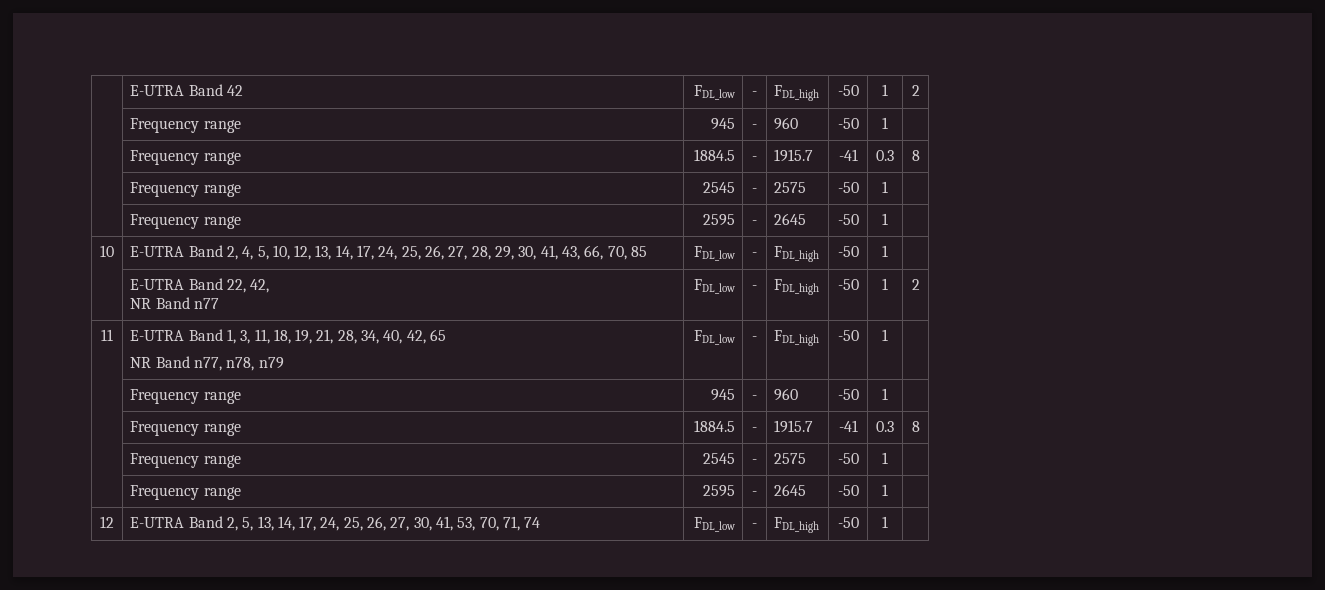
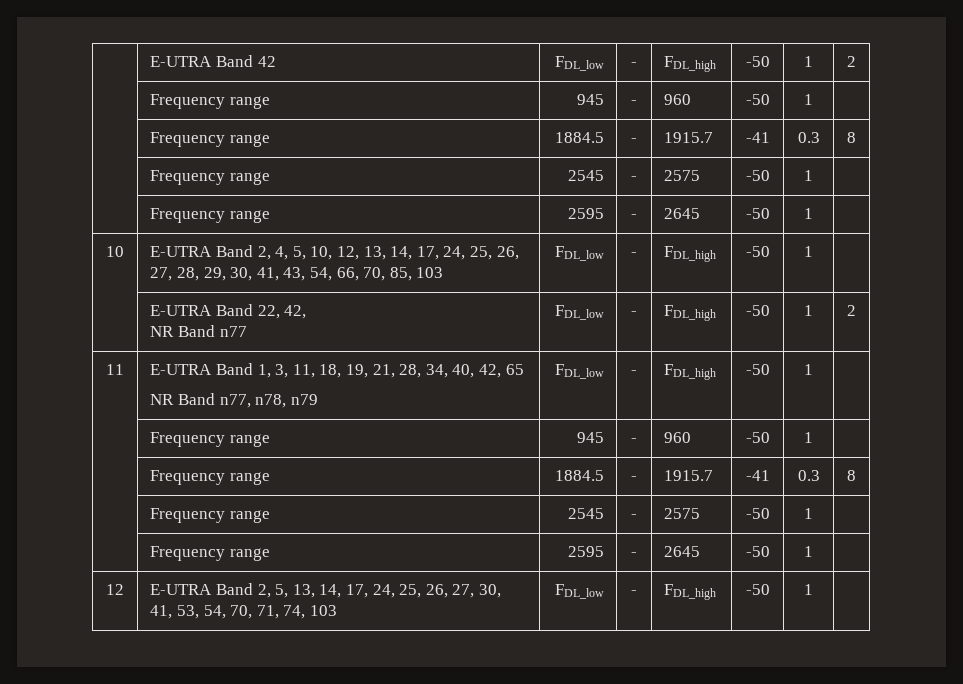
(580, 253) none -> [309,267,332,281] 54,
[630,246,647,257] 85 -> [389,267,444,281] 85, 103
(476, 524) none -> [203,605,226,619] 54,
[524,517,541,528] 74 -> [283,605,337,619] 74, 103

